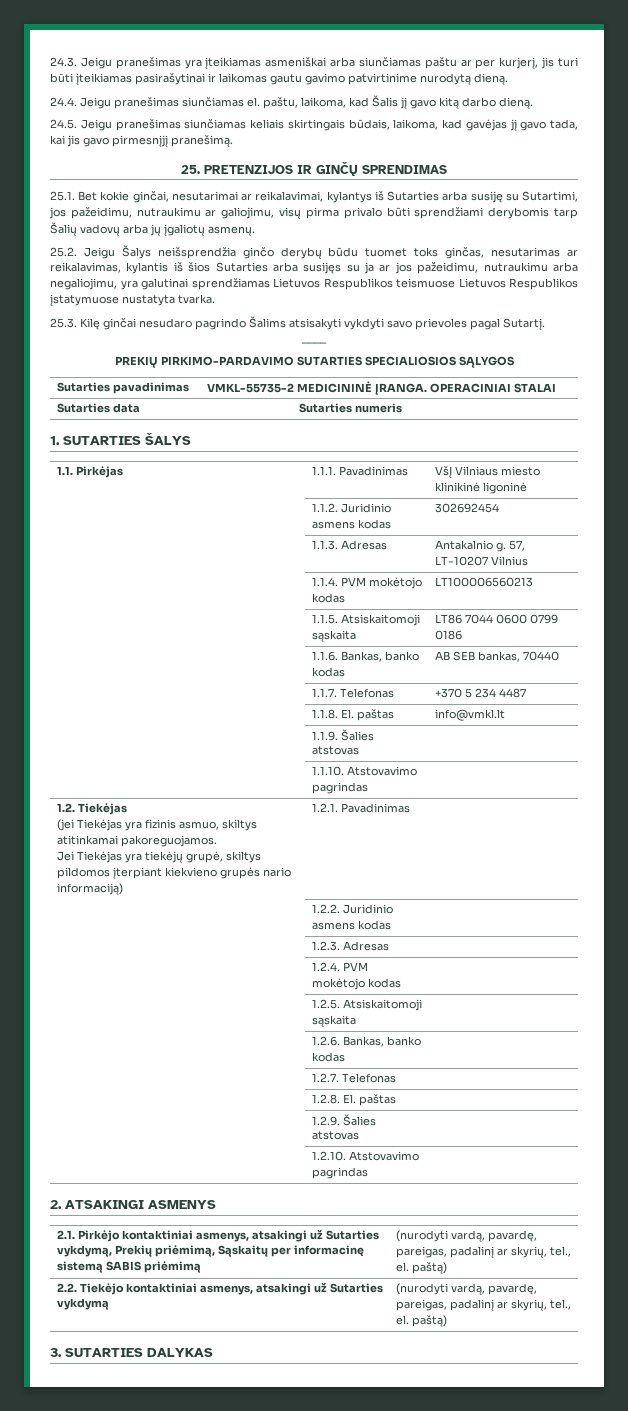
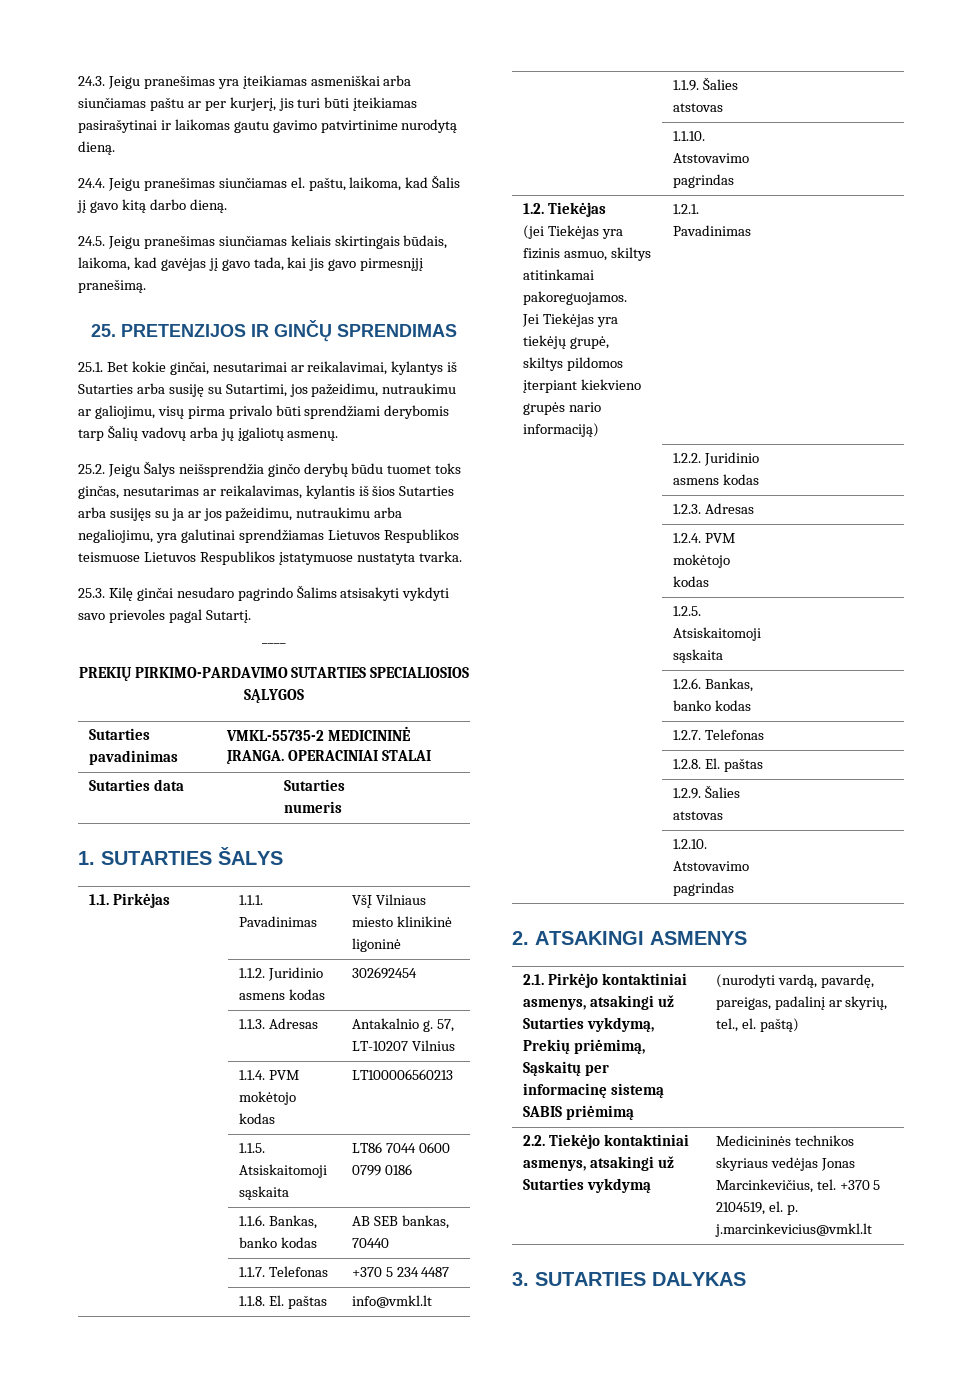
[395,1283,537,1295] [395,1299,571,1311] [395,1315,447,1327] (nurodyti vardą, pavardę, pareigas, padalinį ar skyrių, tel., el. paštą) -> [715,1135,854,1146] [715,1157,855,1171] [715,1179,881,1193] [715,1201,798,1215] [714,1223,872,1237] Medicininės technikos skyriaus vedėjas Jonas Marcinkevičius, tel. +370 5 2104519, el. p. j.marcinkevicius@vmkl.lt

